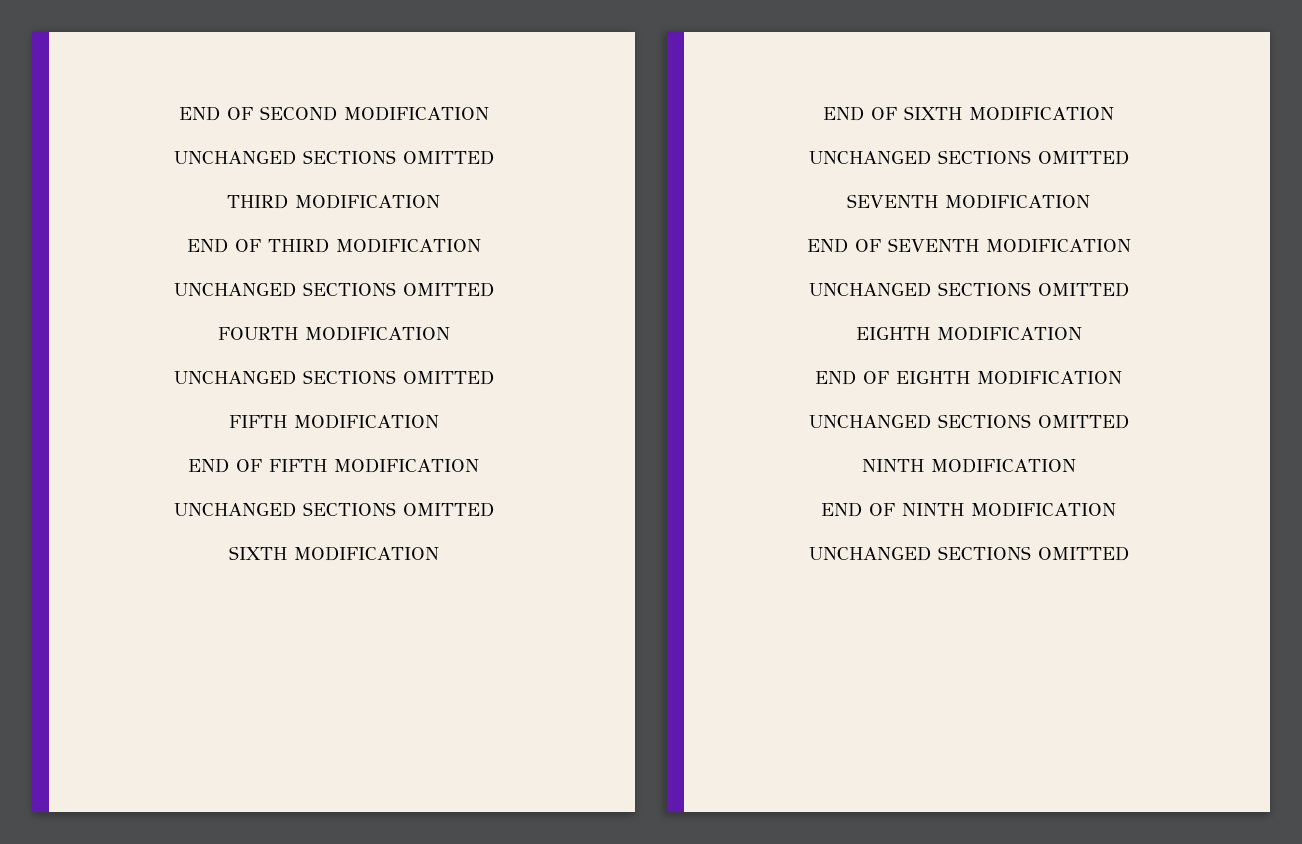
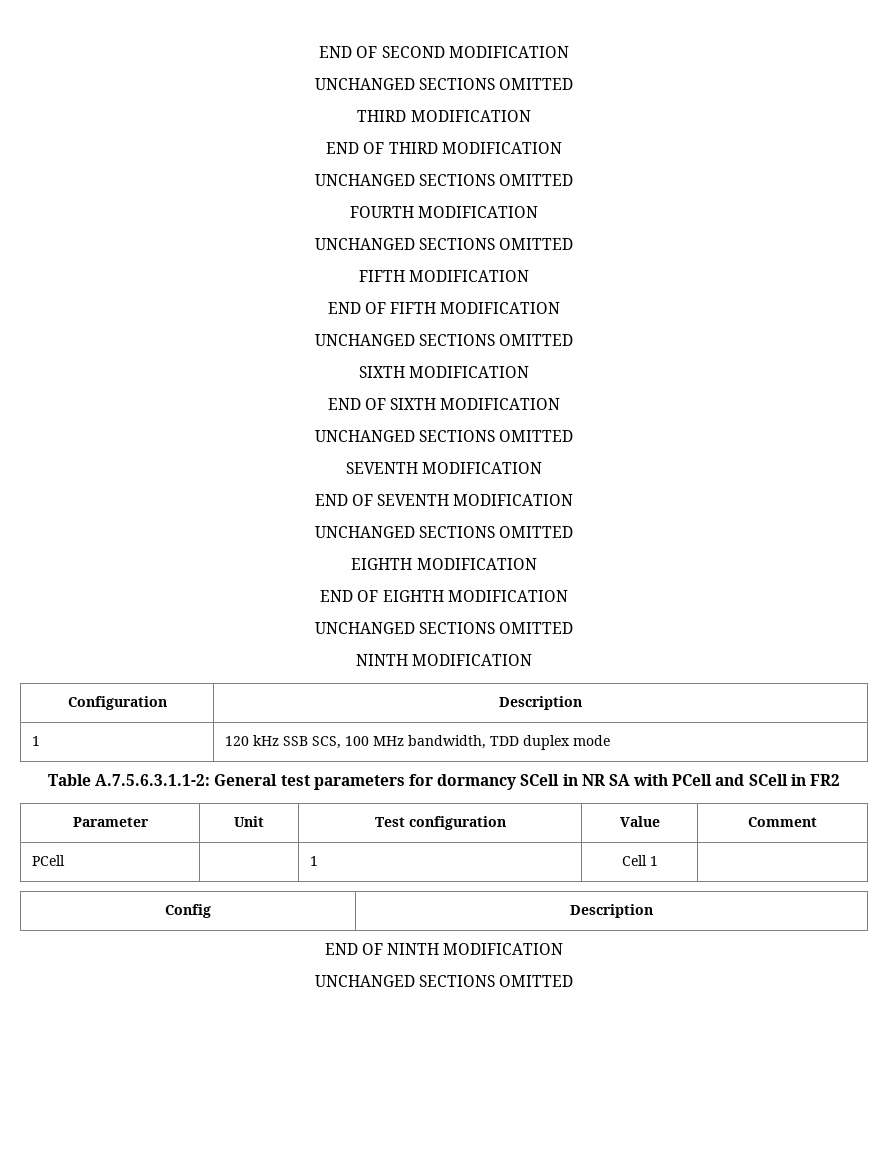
(1076, 465) none -> [67,696,167,710] [499,696,582,710] [31,736,40,746] [224,735,610,750] [48,774,840,790] [72,817,149,827] [234,816,264,827] [374,816,506,830] [619,816,660,827] [748,817,817,827] [31,855,65,866] [309,856,318,866] [621,855,658,866] [165,904,211,918] [570,904,653,918] // Configuration | Description // 1 | 120 kHz SSB SCS, 100 MHz bandwidth, TDD duplex mode // Table A.7.5.6.3.1.1-2: General test parameters for dormancy SCell in NR SA with PCell and SCell in FR2 // Parameter | Unit | Test configuration | Value | Comment // PCell | | 1 | Cell 1 | // Config | Description

